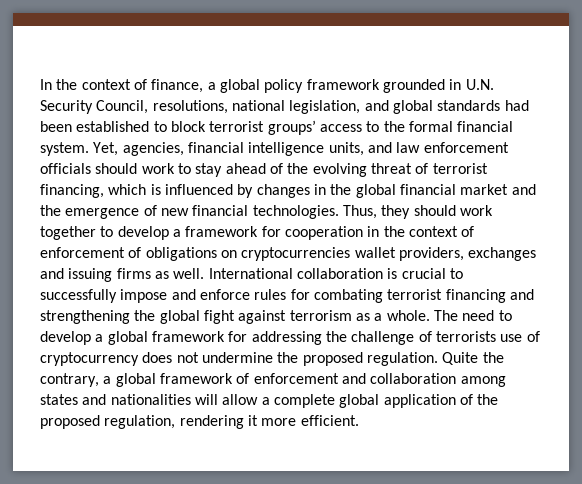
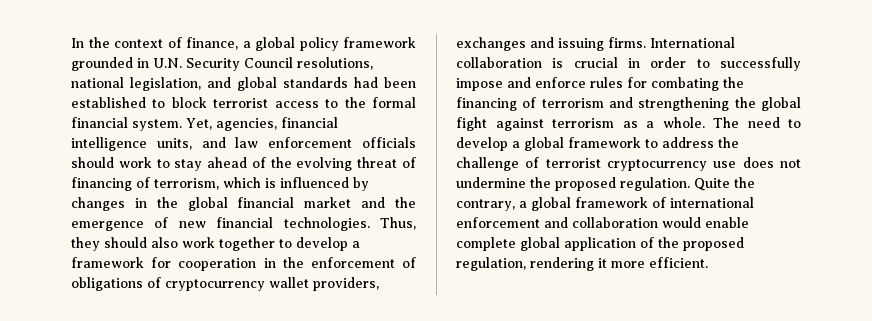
[96,100,149,114] Council, -> [244,57,293,68] Council
[267,120,316,135] groups’ -> (269, 103) none
[432,163,488,174] [40,184,104,198] terrorist financing, -> [71,177,219,191] financing of terrorism,
(456, 210) none -> [151,237,178,248] also
[408,226,475,237] context of -> (304, 262) none
[220,247,351,261] on cryptocurrencies -> [147,277,265,291] of cryptocurrency
[116,268,205,279] firms as well. -> [608,37,646,48] firms.
(446, 273) none -> [628,57,687,68] in order
[387,289,506,303] terrorist financing -> [723,77,744,88] [456,97,604,111] the financing of terrorism
[228,331,322,345] for addressing -> [645,137,714,148] to address
[435,331,540,342] [40,352,139,366] terrorists use of cryptocurrency -> [545,158,737,171] terrorist cryptocurrency use
(250, 378) none -> [670,197,754,208] international
[460,376,506,387] [40,394,270,405] among states and nationalities will allow a -> [662,217,749,228] would enable

